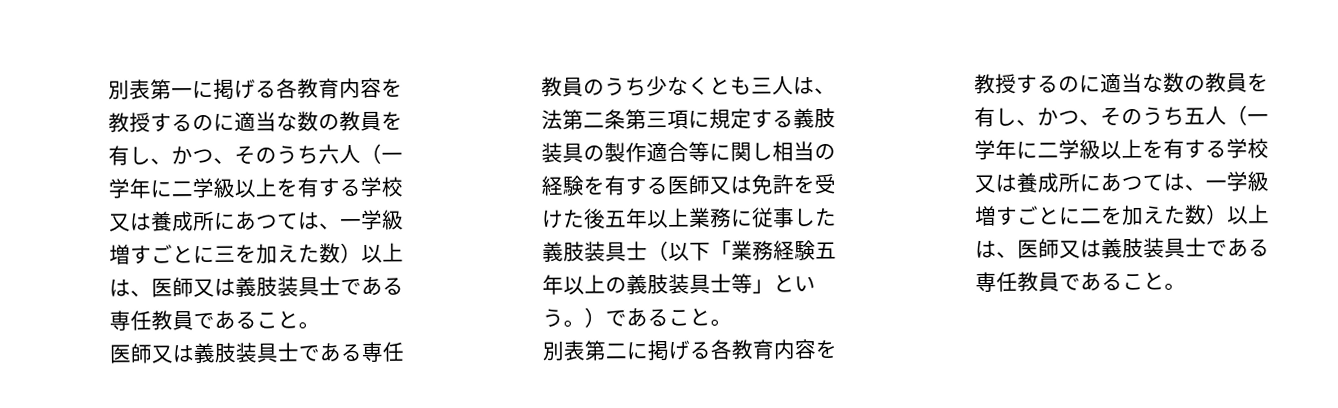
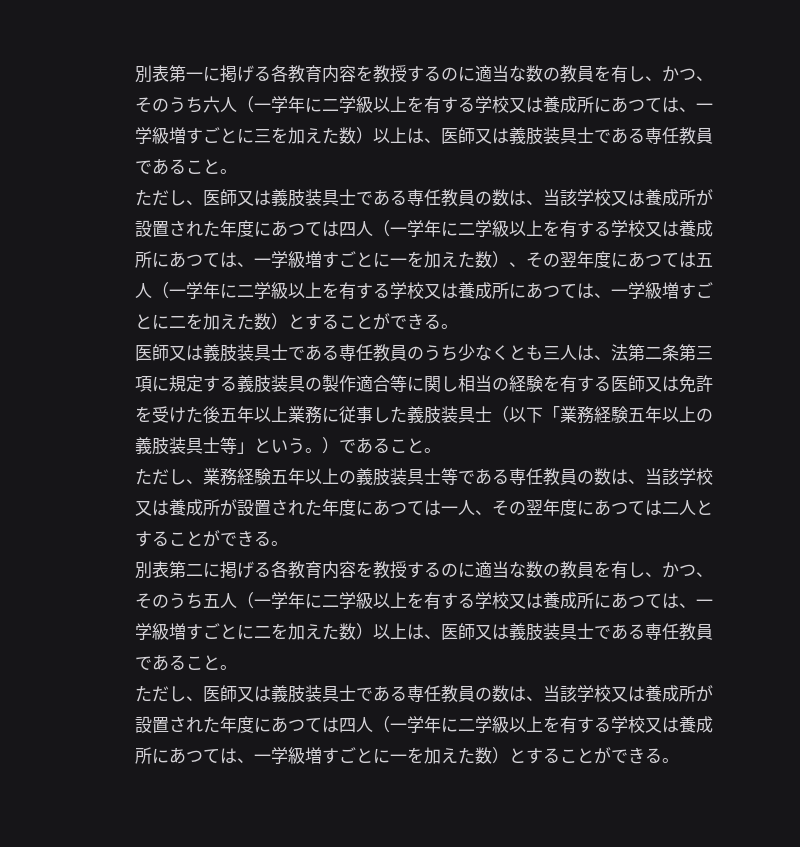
(320, 325) none -> [134,189,713,207] [134,220,713,238] [134,251,713,268] [134,282,713,300] [134,313,458,330] // ただし、医師又は義肢装具士である専任教員の数は、当該学校又は養成所が設置された年度にあつては四人（一学年に二学級以上を有する学校又は養成所にあつては、一学級増すごとに一を加えた数）、その翌年度にあつては五人（一学年に二学級以上を有する学校又は養成所にあつては、一学級増すごとに二を加えた数）とすることができる。
(732, 322) none -> [134,468,713,486] [134,499,713,516] [134,530,288,547] // ただし、業務経験五年以上の義肢装具士等である専任教員の数は、当該学校又は養成所が設置された年度にあつては一人、その翌年度にあつては二人とすることができる。
(1186, 286) none -> [134,685,713,703] [134,716,713,734] [134,747,679,764] // ただし、医師又は義肢装具士である専任教員の数は、当該学校又は養成所が設置された年度にあつては四人（一学年に二学級以上を有する学校又は養成所にあつては、一学級増すごとに一を加えた数）とすることができる。

